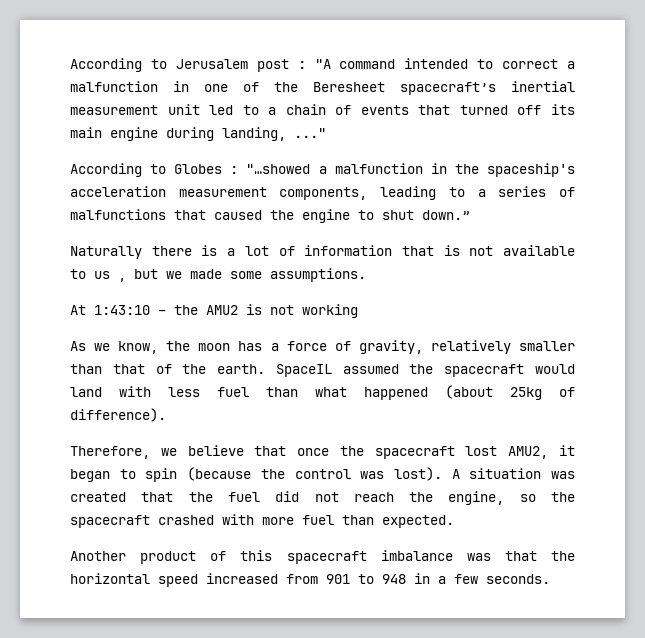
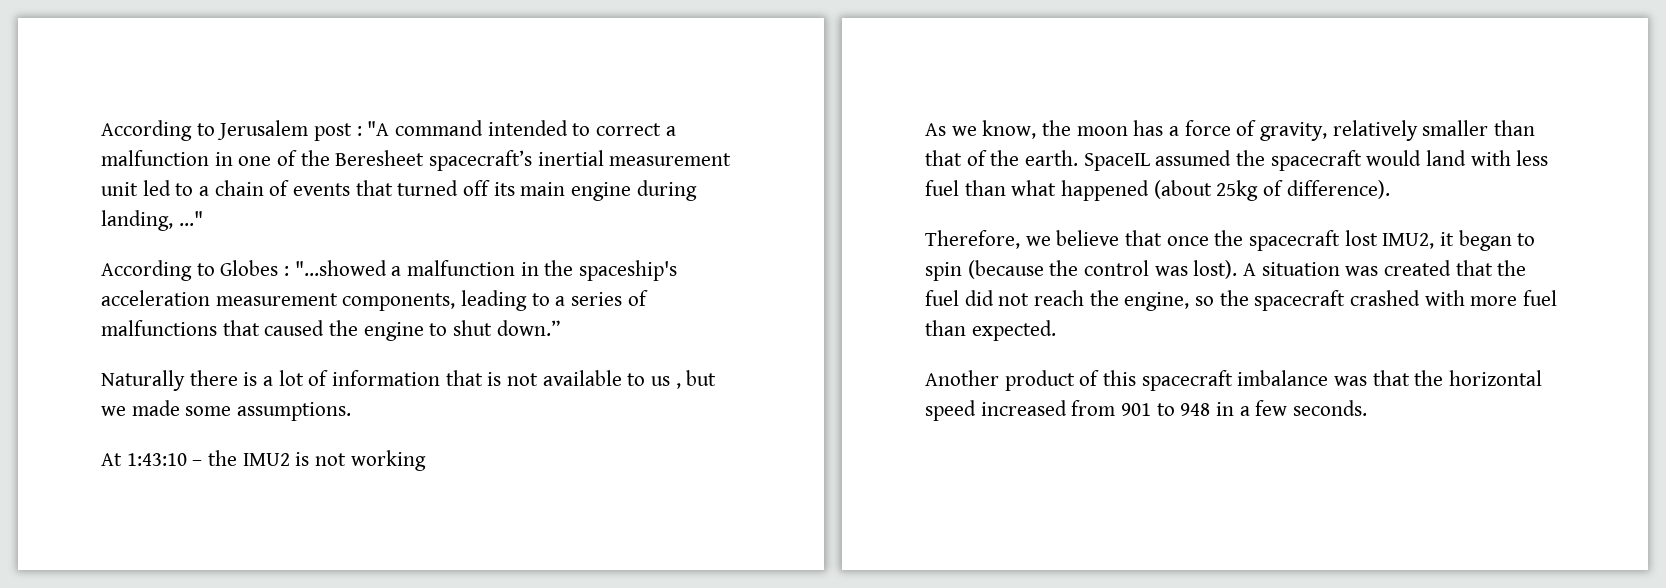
[206,305,238,315] AMU2 -> [242,453,290,466] IMU2
[508,446,549,459] AMU2, -> [1382,233,1435,249] IMU2,

